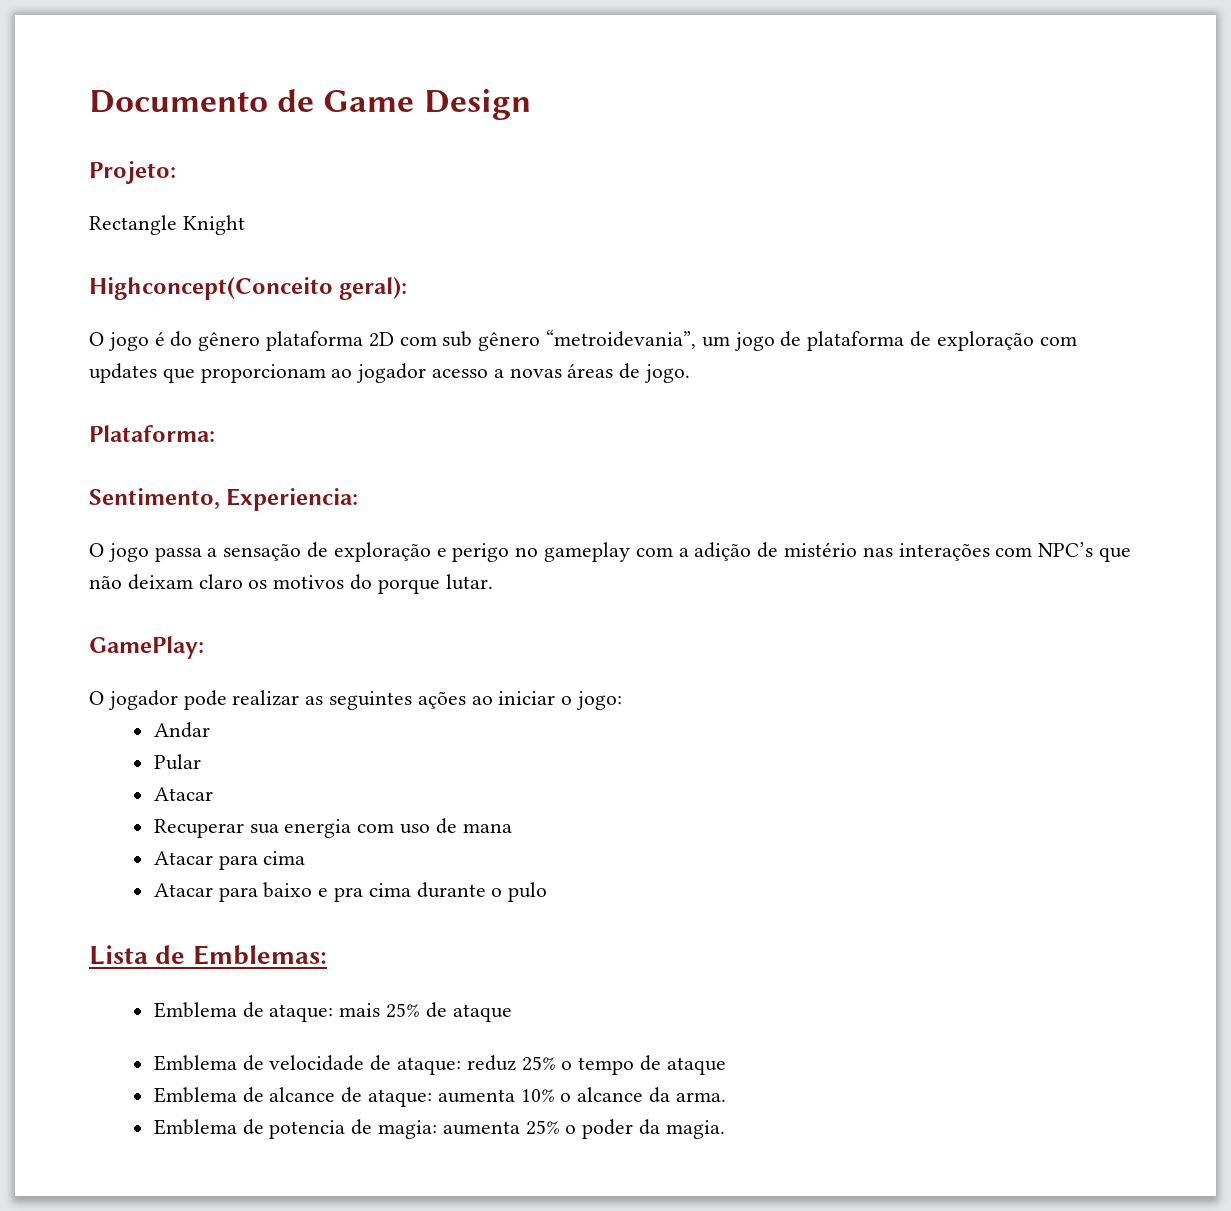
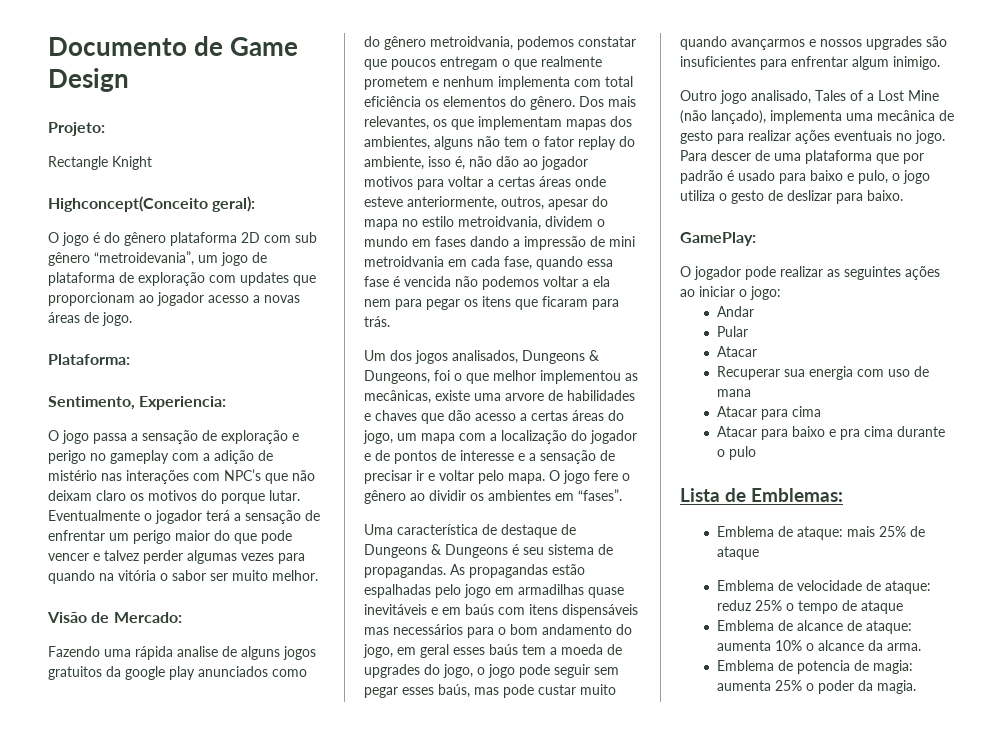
(493, 582) none -> [48,510,320,524] [48,530,292,544] [48,550,305,564] [48,570,318,584] [47,612,182,623] [48,646,316,660] [48,666,307,680] [364,36,636,50] [364,56,602,70] [364,76,633,90] [364,96,636,110] [364,116,632,130] [364,136,635,150] [364,156,588,170] [364,176,606,190] [364,196,608,210] [364,216,605,230] [364,236,635,250] [364,256,613,270] [364,276,610,290] [364,296,619,310] [364,316,390,327] [364,350,599,364] [364,370,638,384] [364,390,635,404] [364,410,624,424] [363,430,637,444] [364,450,615,464] [364,470,630,484] [364,489,622,504] [364,524,576,538] [364,544,613,558] [364,564,585,578] [364,584,624,598] [364,604,638,618] [364,624,632,638] [363,644,622,658] [364,664,619,678] [364,684,616,698] [680,36,947,50] [680,56,940,70] [680,90,939,104] [680,110,954,124] [680,130,945,144] [680,150,924,164] [680,170,930,184] [680,190,903,204] Eventualmente o jogador terá a sensação de enfrentar um perigo maior do que pode vencer e talvez perder algumas vezes para quando na vitória o sabor ser muito melhor. // Visão de Mercado: // Fazendo uma rápida analise de alguns jogos gratuitos da google play anunciados como do gênero metroidvania, podemos constatar que poucos entregam o que realmente prometem e nenhum implementa com total eficiência os elementos do gênero. Dos mais relevantes, os que implementam mapas dos ambientes, alguns não tem o fator replay do ambiente, isso é, não dão ao jogador motivos para voltar a certas áreas onde esteve anteriormente, outros, apesar do mapa no estilo metroidvania, dividem o mundo em fases dando a impressão de mini metroidvania em cada fase, quando essa fase é vencida não podemos voltar a ela nem para pegar os itens que ficaram para trás. // Um dos jogos analisados, Dungeons & Dungeons, foi o que melhor implementou as mecânicas, existe uma arvore de habilidades e chaves que dão acesso a certas áreas do jogo, um mapa com a localização do jogador e de pontos de interesse e a sensação de precisar ir e voltar pelo mapa. O jogo fere o gênero ao dividir os ambientes em “fases”. // Uma característica de destaque de Dungeons & Dungeons é seu sistema de propagandas. As propagandas estão espalhadas pelo jogo em armadilhas quase inevitáveis e em baús com itens dispensáveis mas necessários para o bom andamento do jogo, em geral esses baús tem a moeda de upgrades do jogo, o jogo pode seguir sem pegar esses baús, mas pode custar muito quando avançarmos e nossos upgrades são insuficientes para enfrentar algum inimigo. // Outro jogo analisado, Tales of a Lost Mine (não lançado), implementa uma mecânica de gesto para realizar ações eventuais no jogo. Para descer de uma plataforma que por padrão é usado para baixo e pulo, o jogo utiliza o gesto de deslizar para baixo.

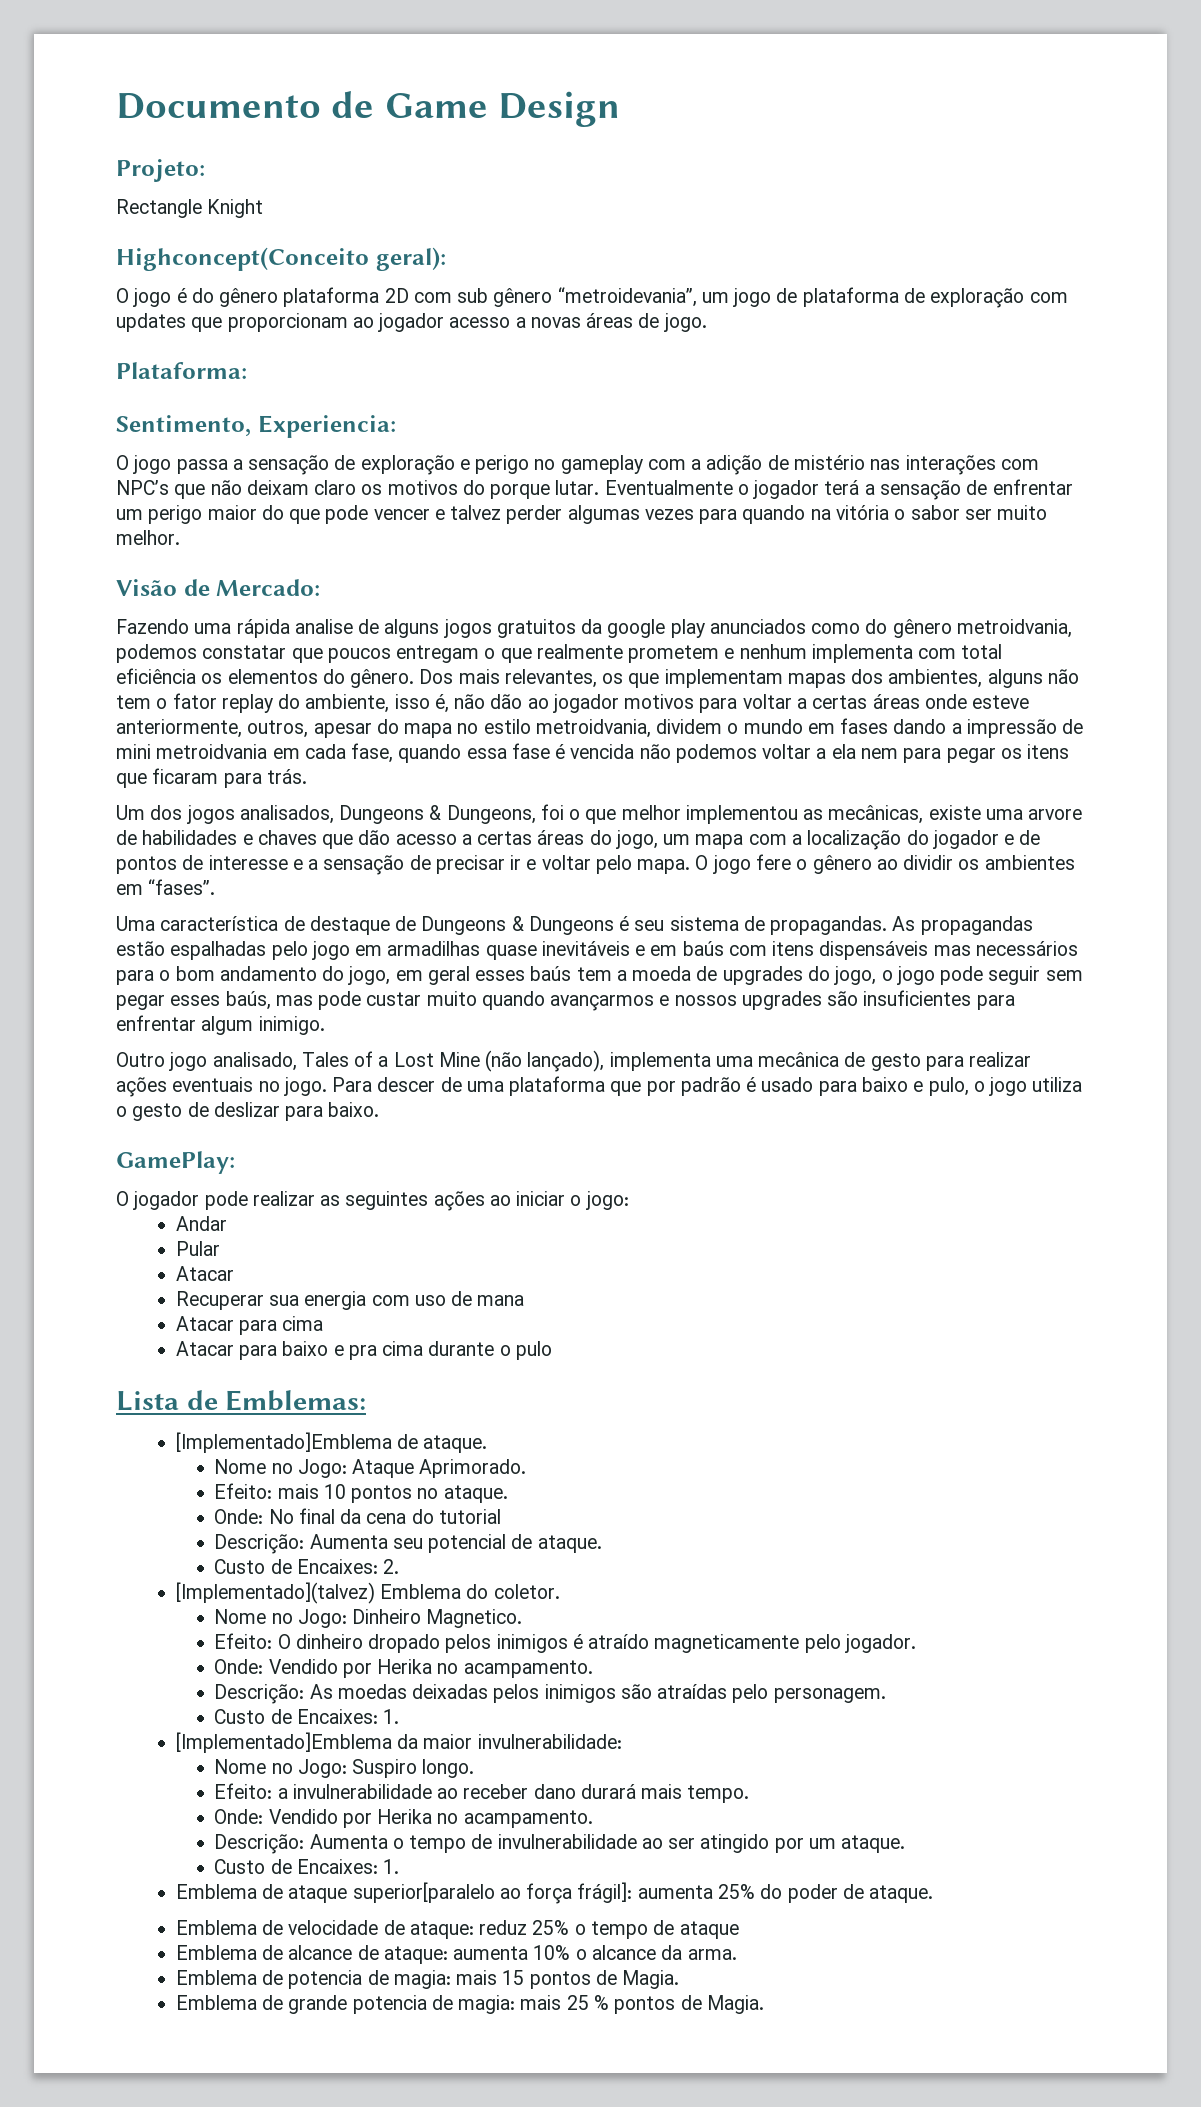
[716,526,925,540] [716,546,759,560] Emblema de ataque: mais 25% de ataque -> [175,1432,488,1453] [214,1459,527,1478] [214,1483,508,1503] [214,1508,501,1524] [214,1534,602,1554] [214,1559,400,1574] [175,1582,560,1604] [214,1609,523,1628] [214,1633,916,1653] [214,1659,593,1678] [214,1684,886,1704] [214,1709,400,1724] [175,1732,622,1753] [214,1759,475,1778] [214,1783,750,1803] [214,1809,593,1828] [214,1834,906,1854] [214,1859,400,1874] [175,1882,934,1904] [Implementado]Emblema de ataque. // Nome no Jogo: Ataque Aprimorado. // Efeito: mais 10 pontos no ataque. // Onde: No final da cena do tutorial // Descrição: Aumenta seu potencial de ataque. // Custo de Encaixes: 2. // [Implementado](talvez) Emblema do coletor. // Nome no Jogo: Dinheiro Magnetico. // Efeito: O dinheiro dropado pelos inimigos é atraído magneticamente pelo jogador. // Onde: Vendido por Herika no acampamento. // Descrição: As moedas deixadas pelos inimigos são atraídas pelo personagem. // Custo de Encaixes: 1. // [Implementado]Emblema da maior invulnerabilidade: // Nome no Jogo: Suspiro longo. // Efeito: a invulnerabilidade ao receber dano durará mais tempo. // Onde: Vendido por Herika no acampamento. // Descrição: Aumenta o tempo de invulnerabilidade ao ser atingido por um ataque. // Custo de Encaixes: 1. // Emblema de ataque superior[paralelo ao força frágil]: aumenta 25% do poder de ataque.
[716,680,916,694] aumenta 25% o poder da magia. -> [456,1970,680,1989] [175,1995,764,2014] mais 15 pontos de Magia. // Emblema de grande potencia de magia: mais 25 % pontos de Magia.

